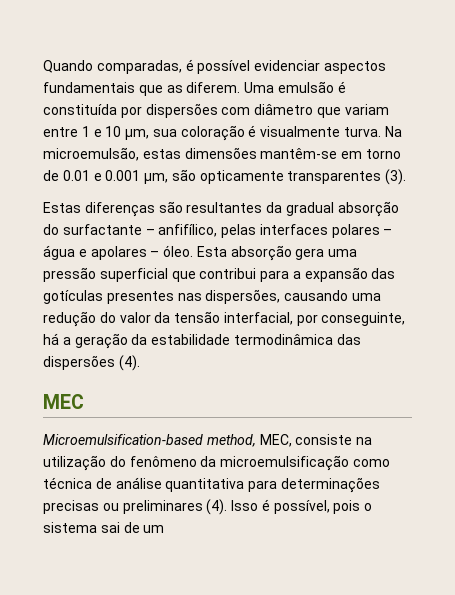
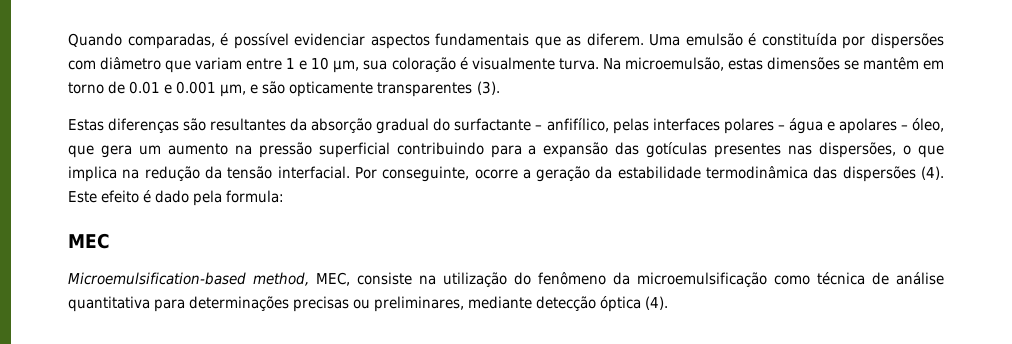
[260,148,338,159] mantêm-se -> [843,57,919,70] se mantêm
(169, 178) none -> [250,84,259,94] e
[285,201,399,217] gradual absorção -> [311,118,430,134] absorção gradual
[163,245,358,261] [43,267,257,282] óleo. Esta absorção gera uma pressão superficial que contribui -> [912,118,945,132] [68,142,484,158] óleo, que gera um aumento na pressão superficial contribuindo
[284,290,381,301] [43,311,406,327] [43,333,59,345] causando uma redução do valor da tensão interfacial, por conseguinte, há -> [903,145,945,158] [68,166,518,182] o que implica na redução da tensão interfacial. Por conseguinte, ocorre
(140, 363) none -> [68,190,285,206] Este efeito é dado pela formula:
[122,499,373,515] [43,522,165,533] preliminares (4). Isso é possível, pois o sistema sai de um -> [374,296,669,312] preliminares, mediante detecção óptica (4).

